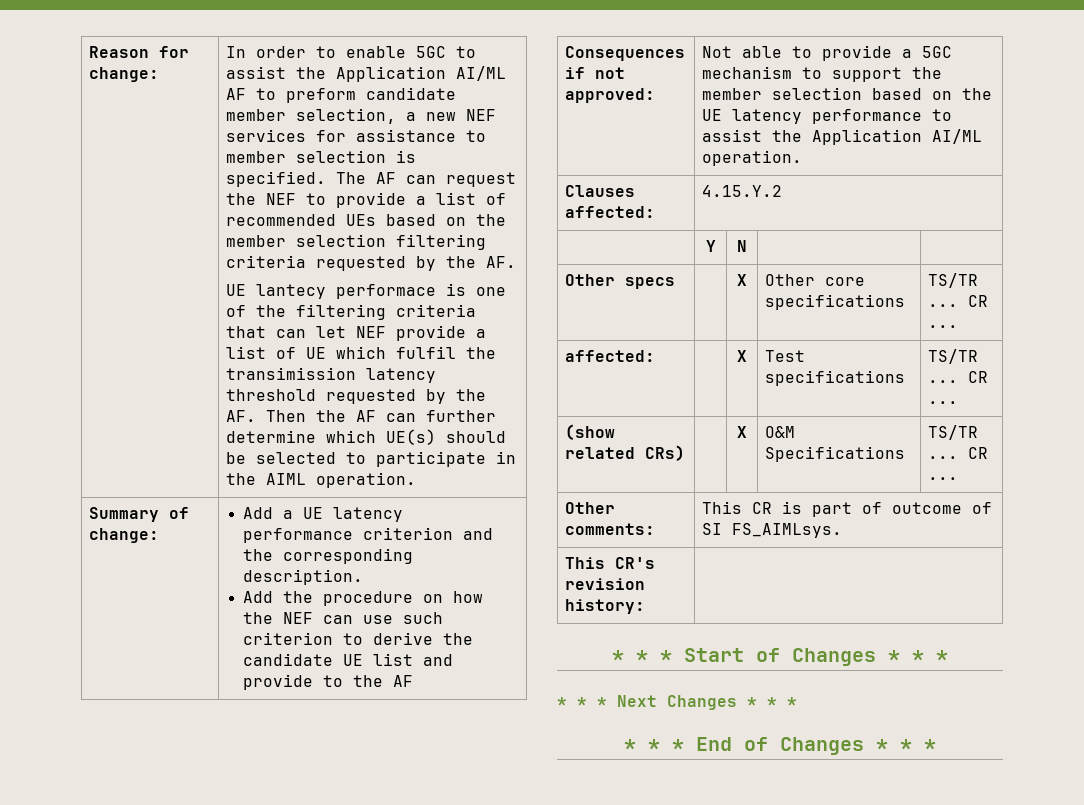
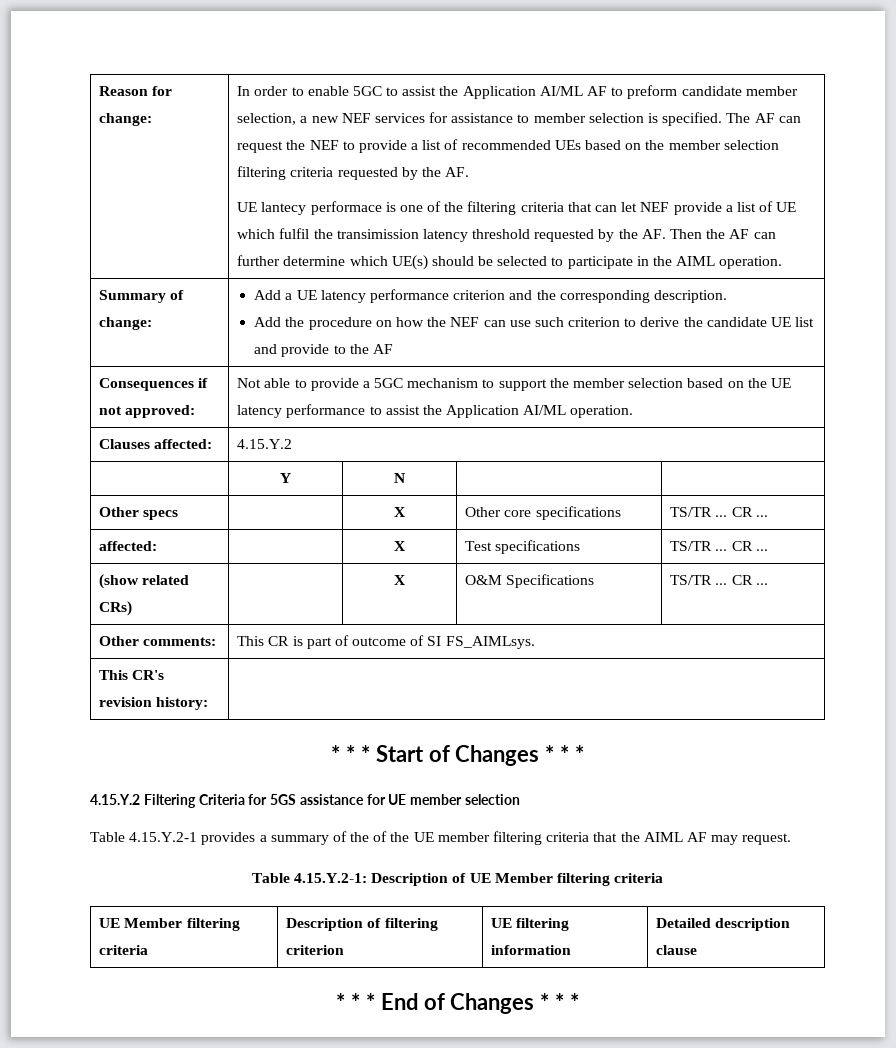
[557,695,797,710] * * * Next Changes * * * -> [90,794,521,808] [90,831,792,845] [251,873,664,886] [99,918,240,931] [99,945,149,955] [286,918,438,931] [286,945,345,955] [491,918,570,931] [491,945,572,955] [656,918,791,931] [656,945,698,955] 4.15.Y.2 Filtering Criteria for 5GS assistance for UE member selection // Table 4.15.Y.2-1 provides a summary of the of the UE member filtering criteria that the AIML AF may request. // Table 4.15.Y.2-1: Description of UE Member filtering criteria // UE Member filtering criteria | Description of filtering criterion | UE filtering information | Detailed description clause

